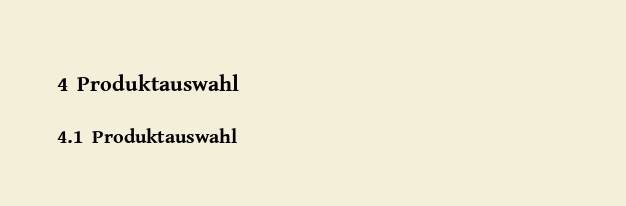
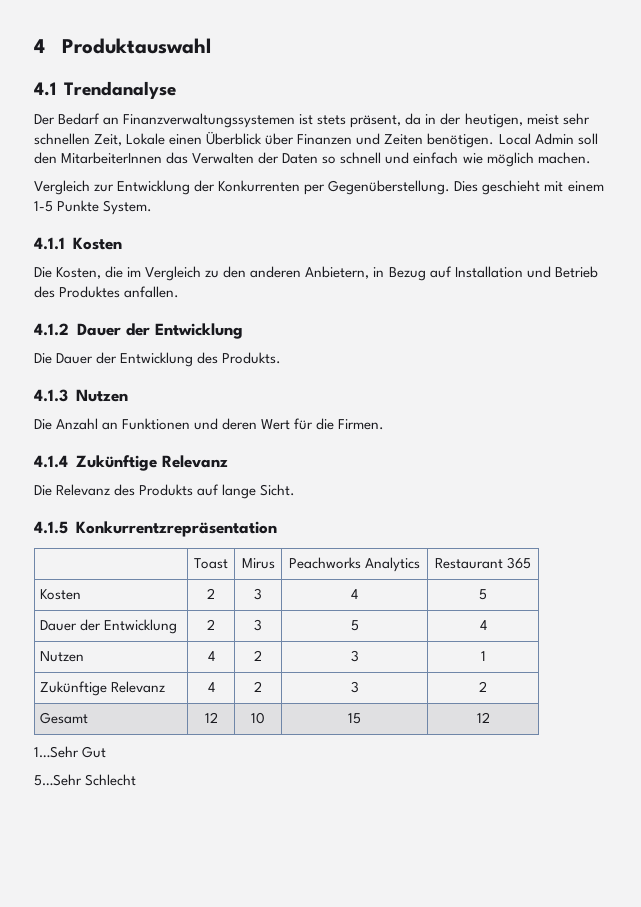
[91,128,237,143] Produktauswahl -> [63,81,176,99] [34,113,590,128] [34,131,598,148] [34,152,591,167] [34,180,604,195] [34,200,153,215] [34,237,122,250] [34,266,598,281] [34,286,180,298] [34,323,243,339] [34,352,282,367] [34,389,128,402] [34,418,385,430] [34,455,228,471] [34,484,296,499] [34,521,277,537] [194,558,228,569] [241,558,275,569] [288,557,421,572] [434,557,532,569] [40,589,82,600] [207,588,215,599] [254,588,262,600] [351,589,358,599] [479,589,487,600] [40,619,178,634] [207,619,215,630] [254,619,262,631] [350,620,359,631] [479,620,487,630] [40,651,85,662] [207,651,215,661] [254,650,262,661] [350,650,359,662] [480,651,486,661] [40,681,166,696] [207,682,215,692] [254,681,262,692] [350,681,359,693] [479,681,487,692] [40,712,89,724] [204,712,218,723] [251,712,265,724] [348,713,361,724] [476,712,490,723] [34,746,107,758] [34,774,137,786] Trendanalyse // Der Bedarf an Finanzverwaltungssystemen ist stets präsent, da in der heutigen, meist sehr schnellen Zeit, Lokale einen Überblick über Finanzen und Zeiten benötigen. Local Admin soll den MitarbeiterInnen das Verwalten der Daten so schnell und einfach wie möglich machen. // Vergleich zur Entwicklung der Konkurrenten per Gegenüberstellung. Dies geschieht mit einem 1-5 Punkte System. // 4.1.1 Kosten // Die Kosten, die im Vergleich zu den anderen Anbietern, in Bezug auf Installation und Betrieb des Produktes anfallen. // 4.1.2 Dauer der Entwicklung // Die Dauer der Entwicklung des Produkts. // 4.1.3 Nutzen // Die Anzahl an Funktionen und deren Wert für die Firmen. // 4.1.4 Zukünftige Relevanz // Die Relevanz des Produkts auf lange Sicht. // 4.1.5 Konkurrentzrepräsentation // | Toast | Mirus | Peachworks Analytics | Restaurant 365 // Kosten | 2 | 3 | 4 | 5 // Dauer der Entwicklung | 2 | 3 | 5 | 4 // Nutzen | 4 | 2 | 3 | 1 // Zukünftige Relevanz | 4 | 2 | 3 | 2 // Gesamt | 12 | 10 | 15 | 12 // 1…Sehr Gut // 5…Sehr Schlecht

